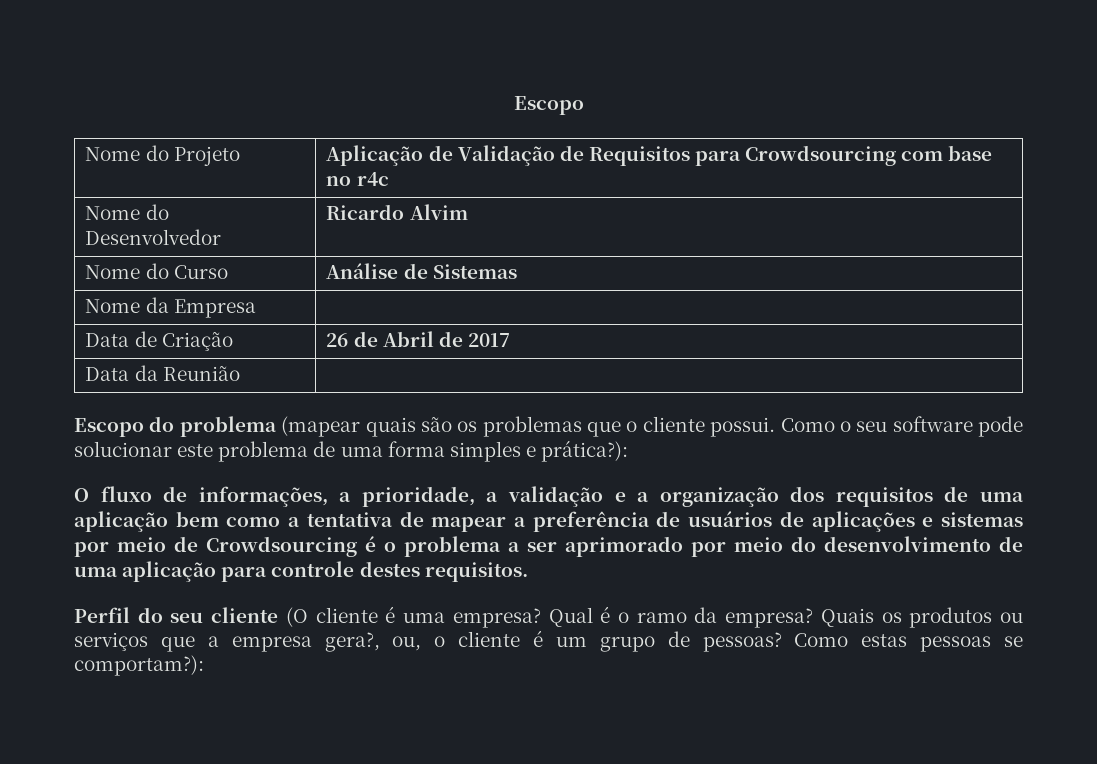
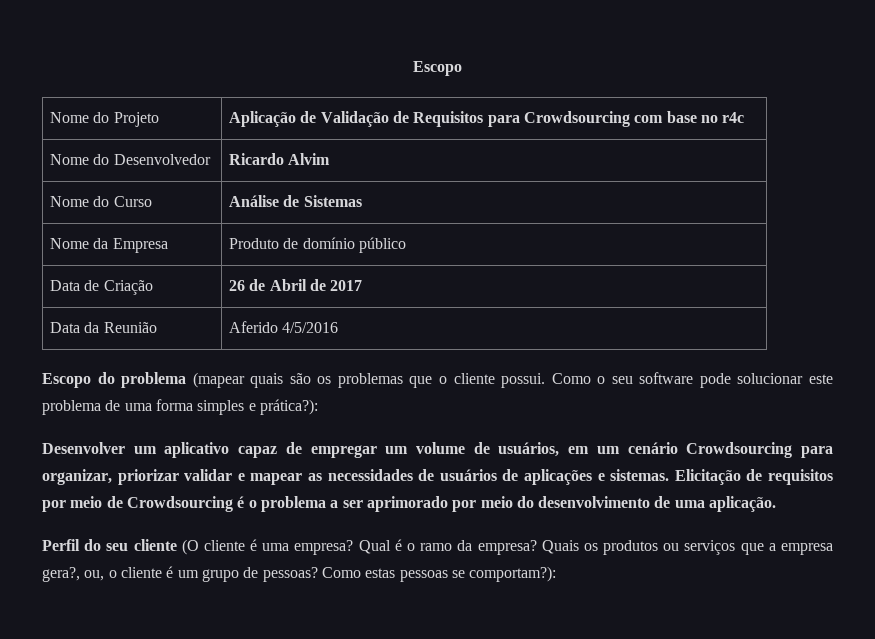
(256, 308) none -> [229,237,406,253] Produto de domínio público
(240, 373) none -> [229,321,339,333] Aferido 4/5/2016
[74,486,1024,507] [74,511,650,532] O fluxo de informações, a prioridade, a validação e a organização dos requisitos de uma aplicação bem como a tentativa de mapear a preferência -> [42,442,833,458] [42,469,413,485] Desenvolver um aplicativo capaz de empregar um volume de usuários, em um cenário Crowdsourcing para organizar, priorizar validar e mapear as necessidades
[940,512,1023,527] sistemas -> [610,469,834,485] sistemas. Elicitação de requisitos
[122,561,528,582] aplicação para controle destes requisitos. -> [709,496,777,512] aplicação.

